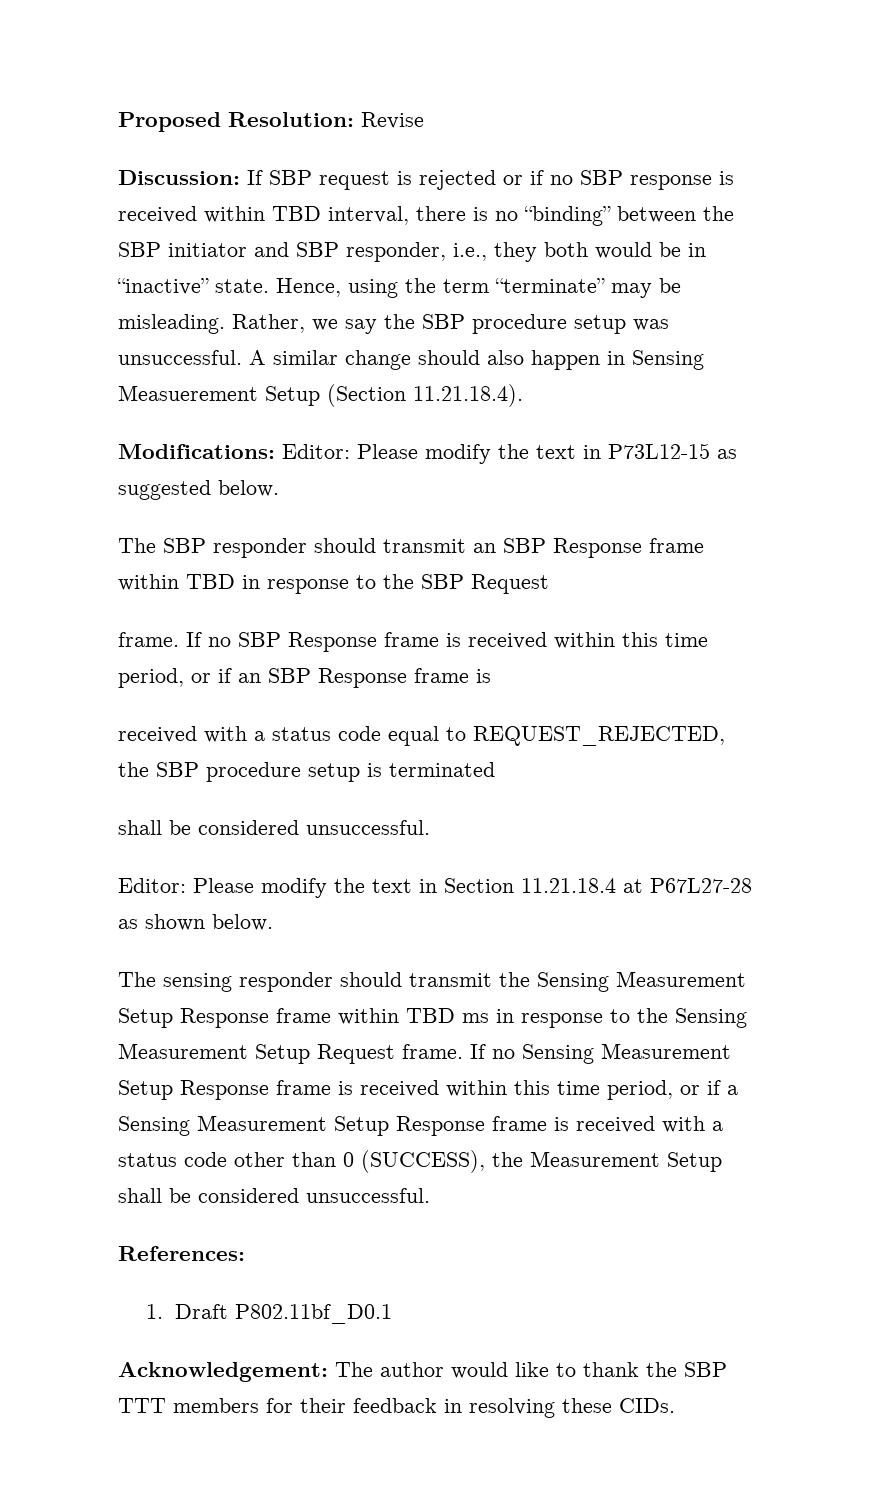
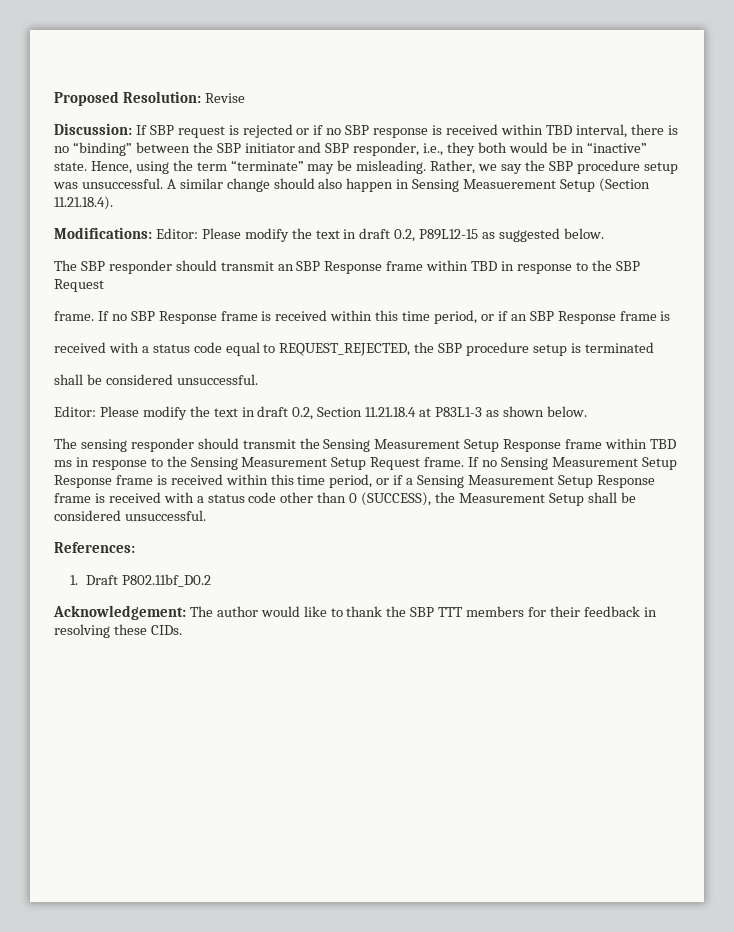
[608,443,710,459] P73L12-15 -> [359,228,479,242] draft 0.2, P89L12-15
(437, 886) none -> [257,406,314,420] draft 0.2,
[650,878,752,893] P67L27-28 -> [435,407,483,417] P83L1-3
[234,1304,392,1324] P802.11bf_D0.1 -> [122,574,212,587] P802.11bf_D0.2

